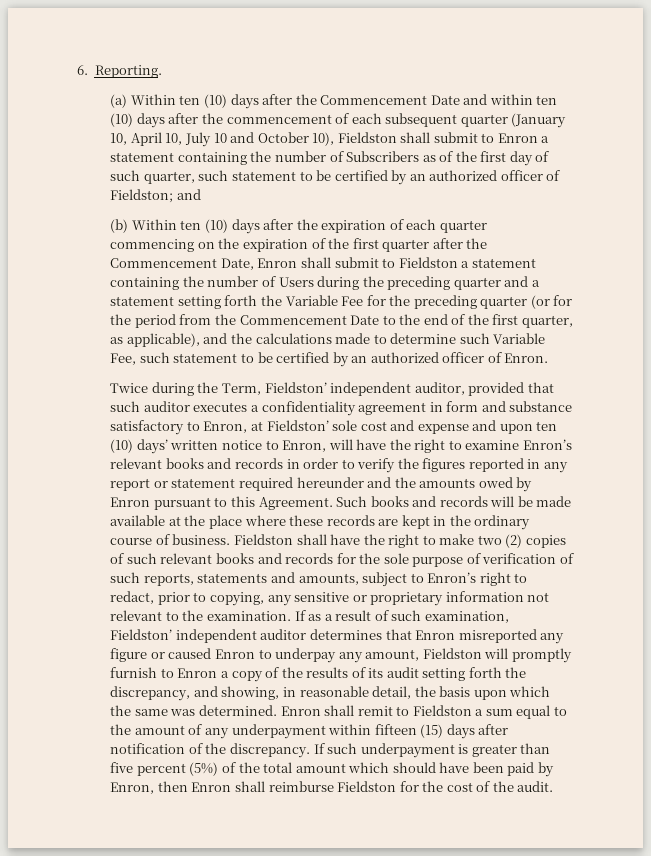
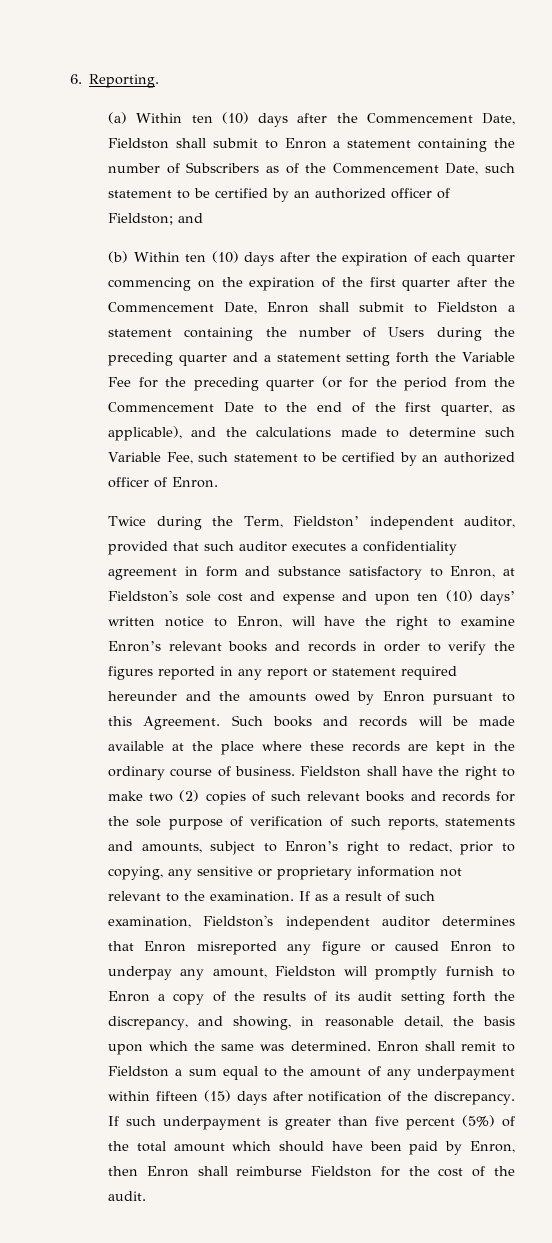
[430,94,558,105] [110,113,567,128] [110,132,335,147] Date and within ten (10) days after the commencement of each subsequent quarter (January 10, April 10, July 10 and October 10), -> [481,113,515,125] Date,
[480,151,550,166] [110,170,195,184] first day of such quarter, -> [332,163,479,175] Commencement Date,
[266,420,329,431] Fieldston’ -> [108,590,179,602] Fieldston's
[110,629,173,640] Fieldston’ -> [203,915,274,927] Fieldston's

